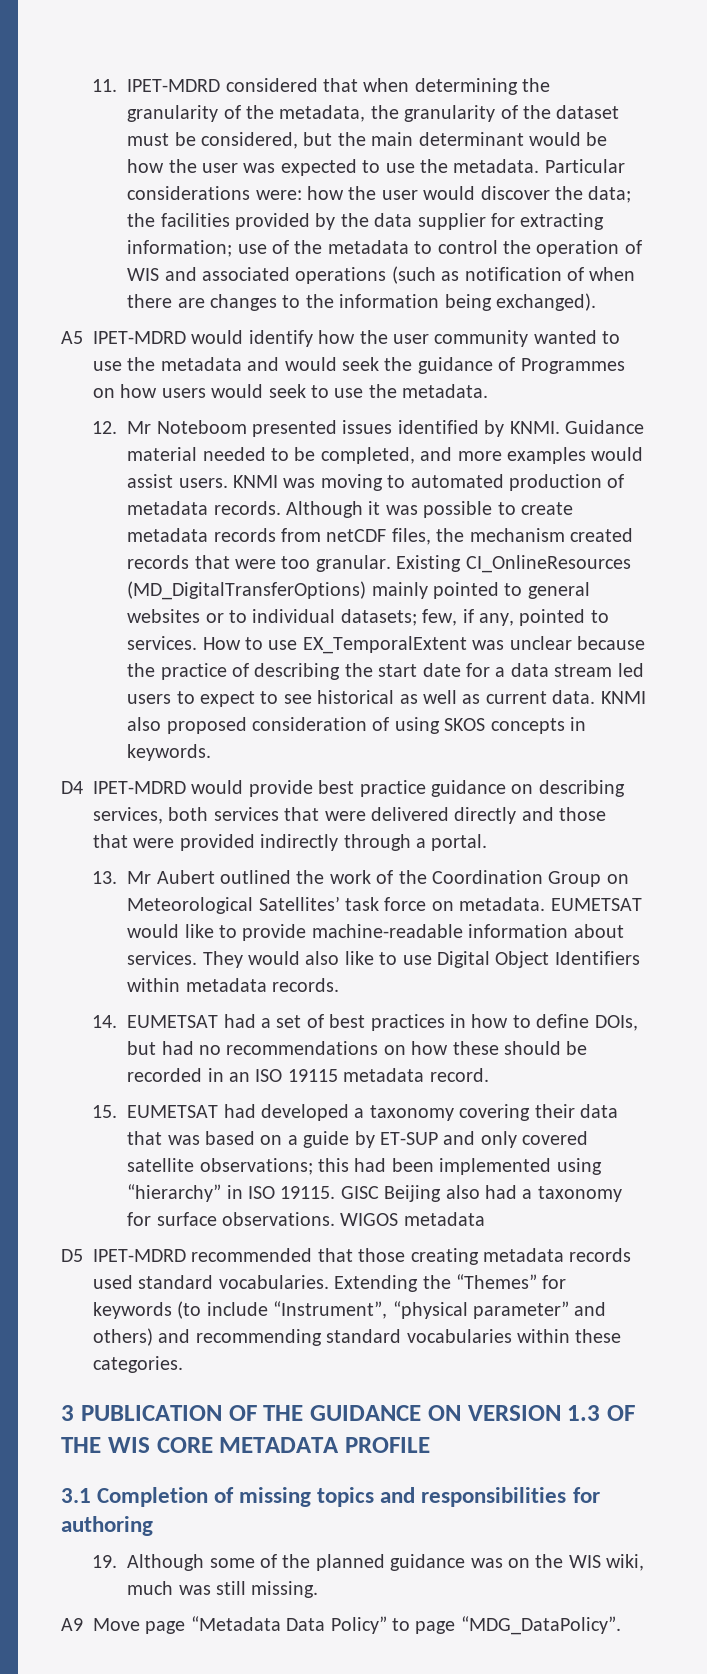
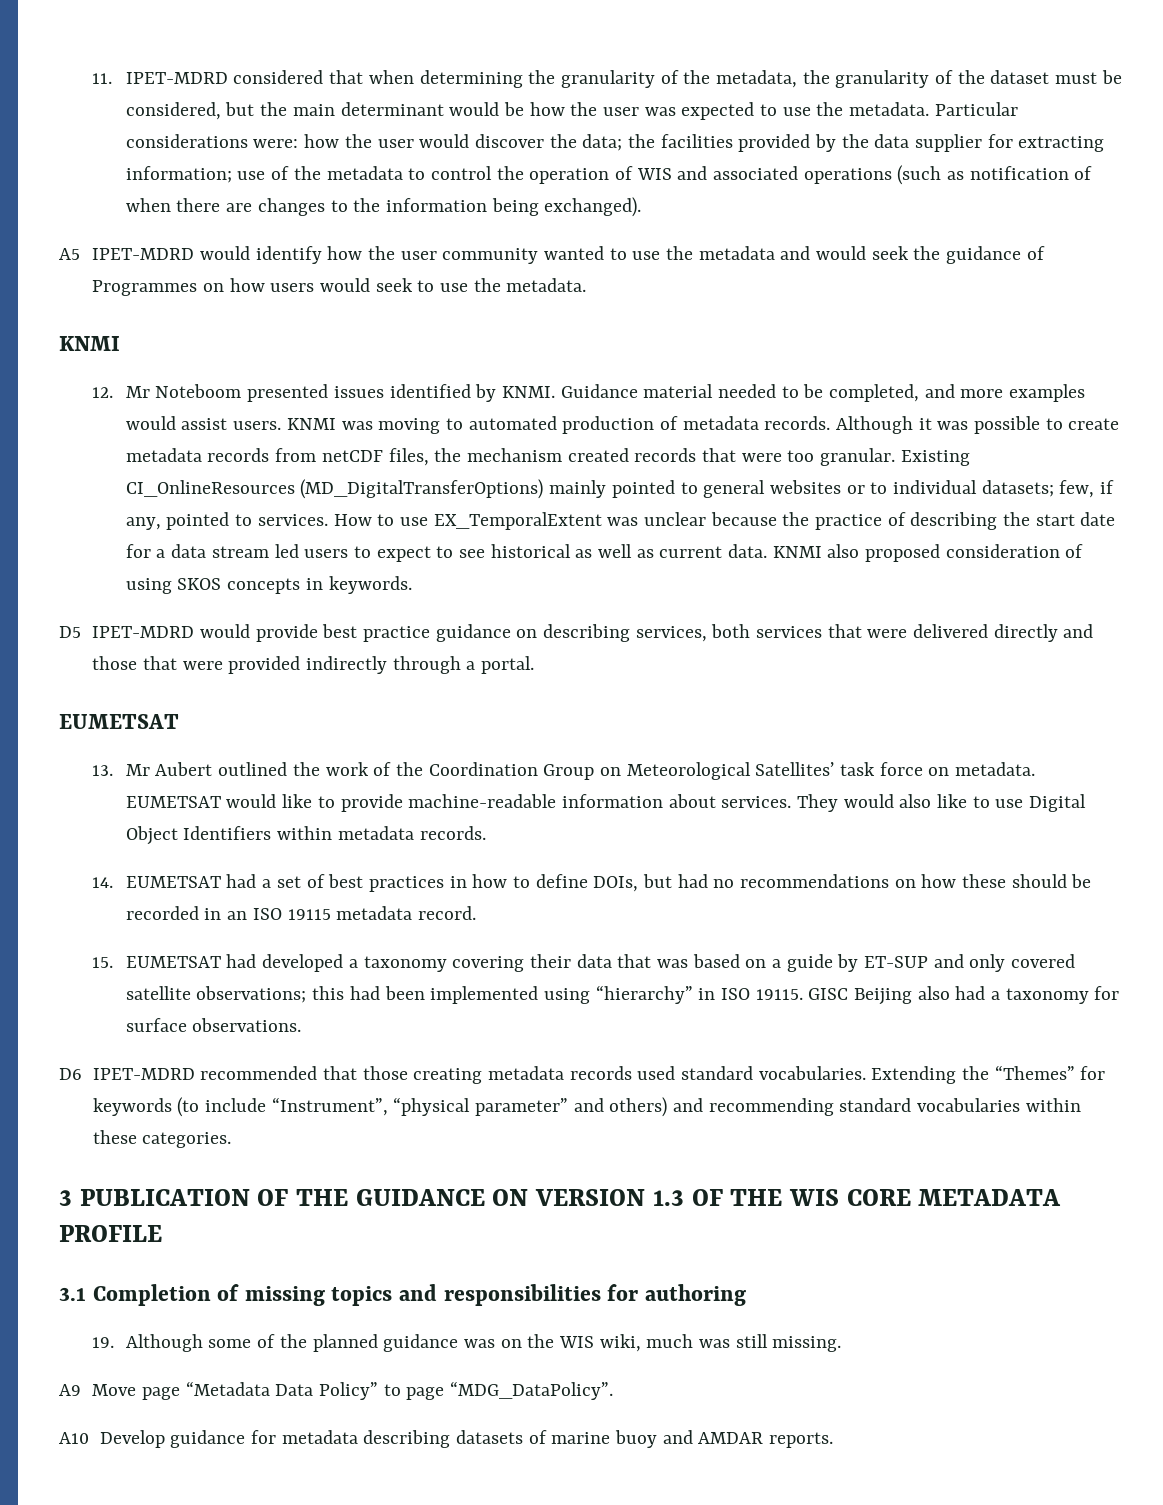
(489, 391) none -> [59,336,120,351] // KNMI
[61,781,83,794] D4 -> [59,626,81,638] D5
(488, 842) none -> [59,714,179,729] // EUMETSAT
[340,1212,485,1226] [61,1249,83,1262] WIGOS metadata // D5 -> [59,1068,82,1080] // D6
(621, 1625) none -> [59,1430,833,1448] // A10 Develop guidance for metadata describing datasets of marine buoy and AMDAR reports.

